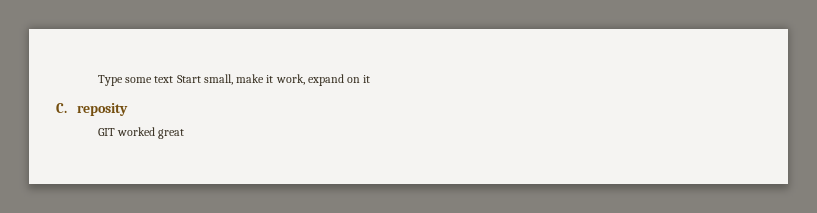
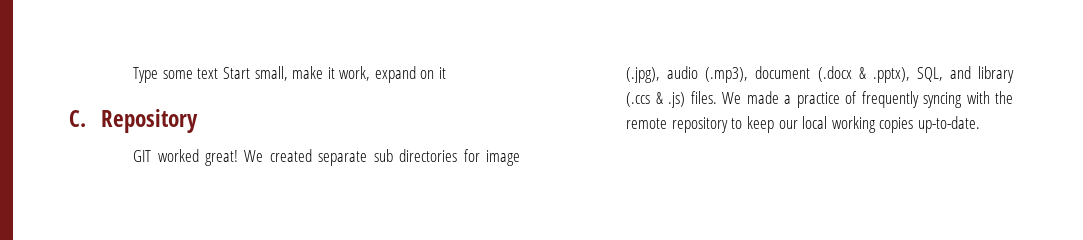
[76,103,128,116] reposity -> [101,109,199,133] Repository
[158,129,185,139] great -> [205,149,520,166] [626,66,1015,83] [626,91,1013,108] [626,116,980,133] great! We created separate sub directories for image (.jpg), audio (.mp3), document (.docx & .pptx), SQL, and library (.ccs & .js) files. We made a practice of frequently syncing with the remote repository to keep our local working copies up-to-date.

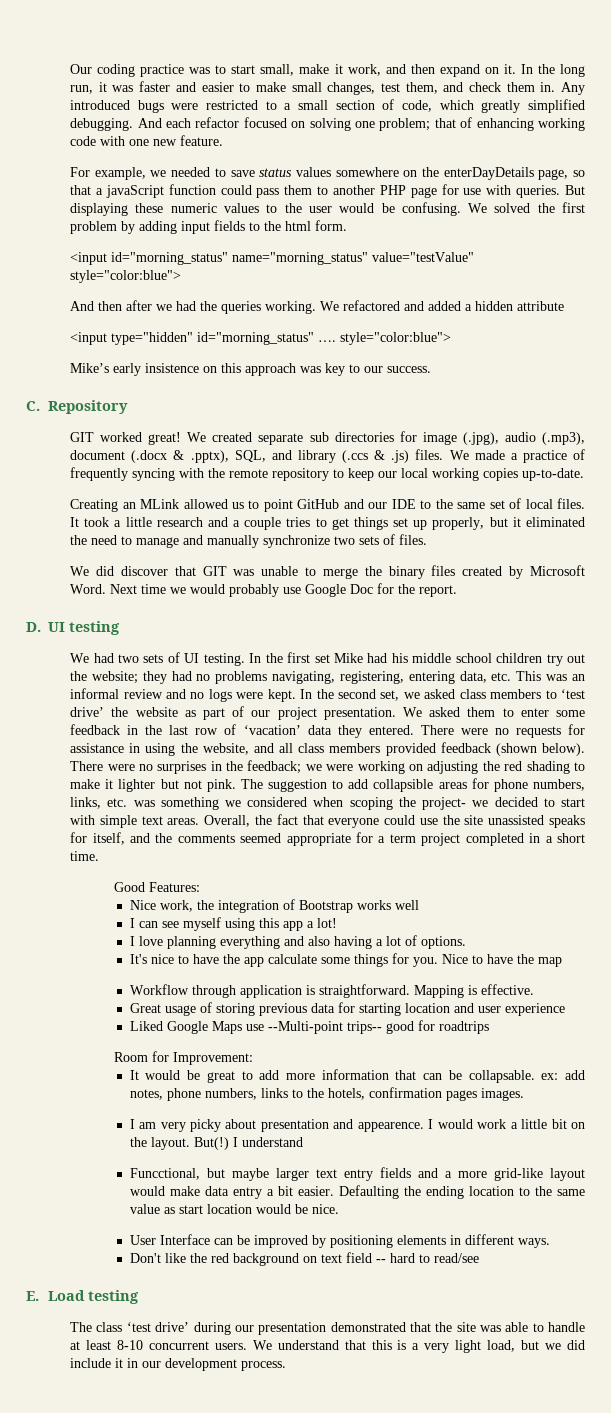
[133,66,447,83] Type some text Start small, make it work, expand on it -> [70,64,585,77] [70,81,586,95] [70,99,586,113] [70,117,586,131] [70,135,224,146] [70,167,586,180] [70,184,585,198] [70,202,585,216] [70,220,348,234] [70,252,475,265] [70,270,182,283] [70,300,565,314] [70,332,452,345] [70,363,432,376] Our coding practice was to start small, make it work, and then expand on it. In the long run, it was faster and easier to make small changes, test them, and check them in. Any introduced bugs were restricted to a small section of code, which greatly simplified debugging. And each refactor focused on solving one problem; that of enhancing working code with one new feature. // For example, we needed to save status values somewhere on the enterDayDetails page, so that a javaScript function could pass them to another PHP page for use with queries. But displaying these numeric values to the user would be confusing. We solved the first problem by adding input fields to the html form. // <input id="morning_status" name="morning_status" value="testValue" style="color:blue"> // And then after we had the queries working. We refactored and added a hidden attribute // <input type="hidden" id="morning_status" …. style="color:blue"> // Mike’s early insistence on this approach was key to our success.
(980, 124) none -> [70,498,585,512] [70,517,585,530] [70,534,428,548] [70,565,585,579] [70,583,458,597] [26,621,121,635] [70,652,586,666] [70,671,585,684] [70,688,586,702] [70,706,586,720] [70,724,586,738] [70,742,586,756] [70,760,586,774] [70,778,585,792] [70,797,586,810] [70,814,585,828] [70,832,585,846] [70,851,100,861] [114,882,201,892] [129,899,419,913] [129,917,337,931] [129,935,466,949] [129,953,562,967] [129,984,534,998] [129,1002,565,1016] [129,1020,489,1034] [114,1051,254,1065] [129,1069,585,1083] [129,1087,524,1101] [129,1119,585,1132] [129,1137,303,1150] [129,1167,585,1181] [129,1185,586,1199] [129,1204,339,1214] [129,1234,550,1248] [129,1252,479,1266] [26,1290,140,1304] [70,1322,585,1335] [70,1340,586,1353] [70,1358,287,1371] // Creating an MLink allowed us to point GitHub and our IDE to the same set of local files. It took a little research and a couple tries to get things set up properly, but it eliminated the need to manage and manually synchronize two sets of files. // We did discover that GIT was unable to merge the binary files created by Microsoft Word. Next time we would probably use Google Doc for the report. // D. UI testing // We had two sets of UI testing. In the first set Mike had his middle school children try out the website; they had no problems navigating, registering, entering data, etc. This was an informal review and no logs were kept. In the second set, we asked class members to ‘test drive’ the website as part of our project presentation. We asked them to enter some feedback in the last row of ‘vacation’ data they entered. There were no requests for assistance in using the website, and all class members provided feedback (shown below). There were no surprises in the feedback; we were working on adjusting the red shading to make it lighter but not pink. The suggestion to add collapsible areas for phone numbers, links, etc. was something we considered when scoping the project- we decided to start with simple text areas. Overall, the fact that everyone could use the site unassisted speaks for itself, and the comments seemed appropriate for a term project completed in a short time. // Good Features: // Nice work, the integration of Bootstrap works well // I can see myself using this app a lot! // I love planning everything and also having a lot of options. // It's nice to have the app calculate some things for you. Nice to have the map // Workflow through application is straightforward. Mapping is effective. // Great usage of storing previous data for starting location and user experience // Liked Google Maps use --Multi-point trips-- good for roadtrips // Room for Improvement: // It would be great to add more information that can be collapsable. ex: add notes, phone numbers, links to the hotels, confirmation pages images. // I am very picky about presentation and appearence. I would work a little bit on the layout. But(!) I understand // Funcctional, but maybe larger text entry fields and a more grid-like layout would make data entry a bit easier. Defaulting the ending location to the same value as start location would be nice. // User Interface can be improved by positioning elements in different ways. // Don't like the red background on text field -- hard to read/see // E. Load testing // The class ‘test drive’ during our presentation demonstrated that the site was able to handle at least 8-10 concurrent users. We understand that this is a very light load, but we did include it in our development process.

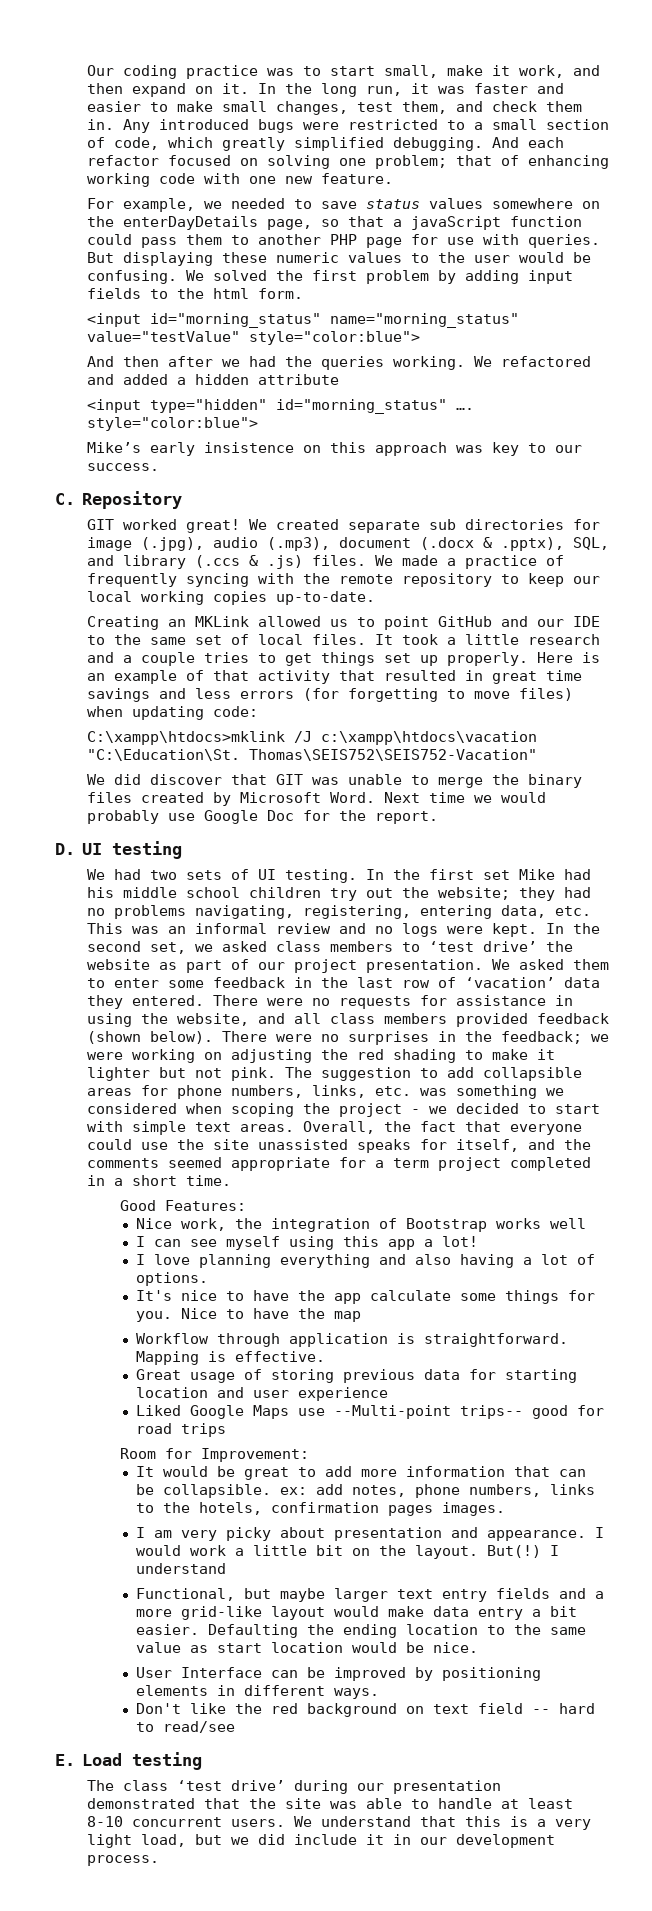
[140,499,180,509] MLink -> [195,616,250,627] MKLink
[432,517,585,530] [70,534,428,548] properly, but it eliminated the need to manage and manually synchronize two sets of files. -> [447,652,601,666] [87,670,583,684] [87,688,574,702] [87,706,259,720] [87,731,538,745] [87,749,538,761] properly. Here is an example of that activity that resulted in great time savings and less errors (for forgetting to move files) when updating code: // C:\xampp\htdocs>mklink /J c:\xampp\htdocs\vacation "C:\Education\St. Thomas\SEIS752\SEIS752-Vacation"
[422,797,467,810] project- -> [339,1103,421,1117] project -
[438,1021,489,1034] roadtrips -> [135,1423,226,1437] road trips
[468,1070,535,1083] collapsable. -> [162,1484,271,1498] collapsible.
[357,1122,424,1132] appearence. -> [486,1530,586,1541] appearance.
[129,1168,200,1180] Funcctional, -> [135,1588,235,1601] Functional,

